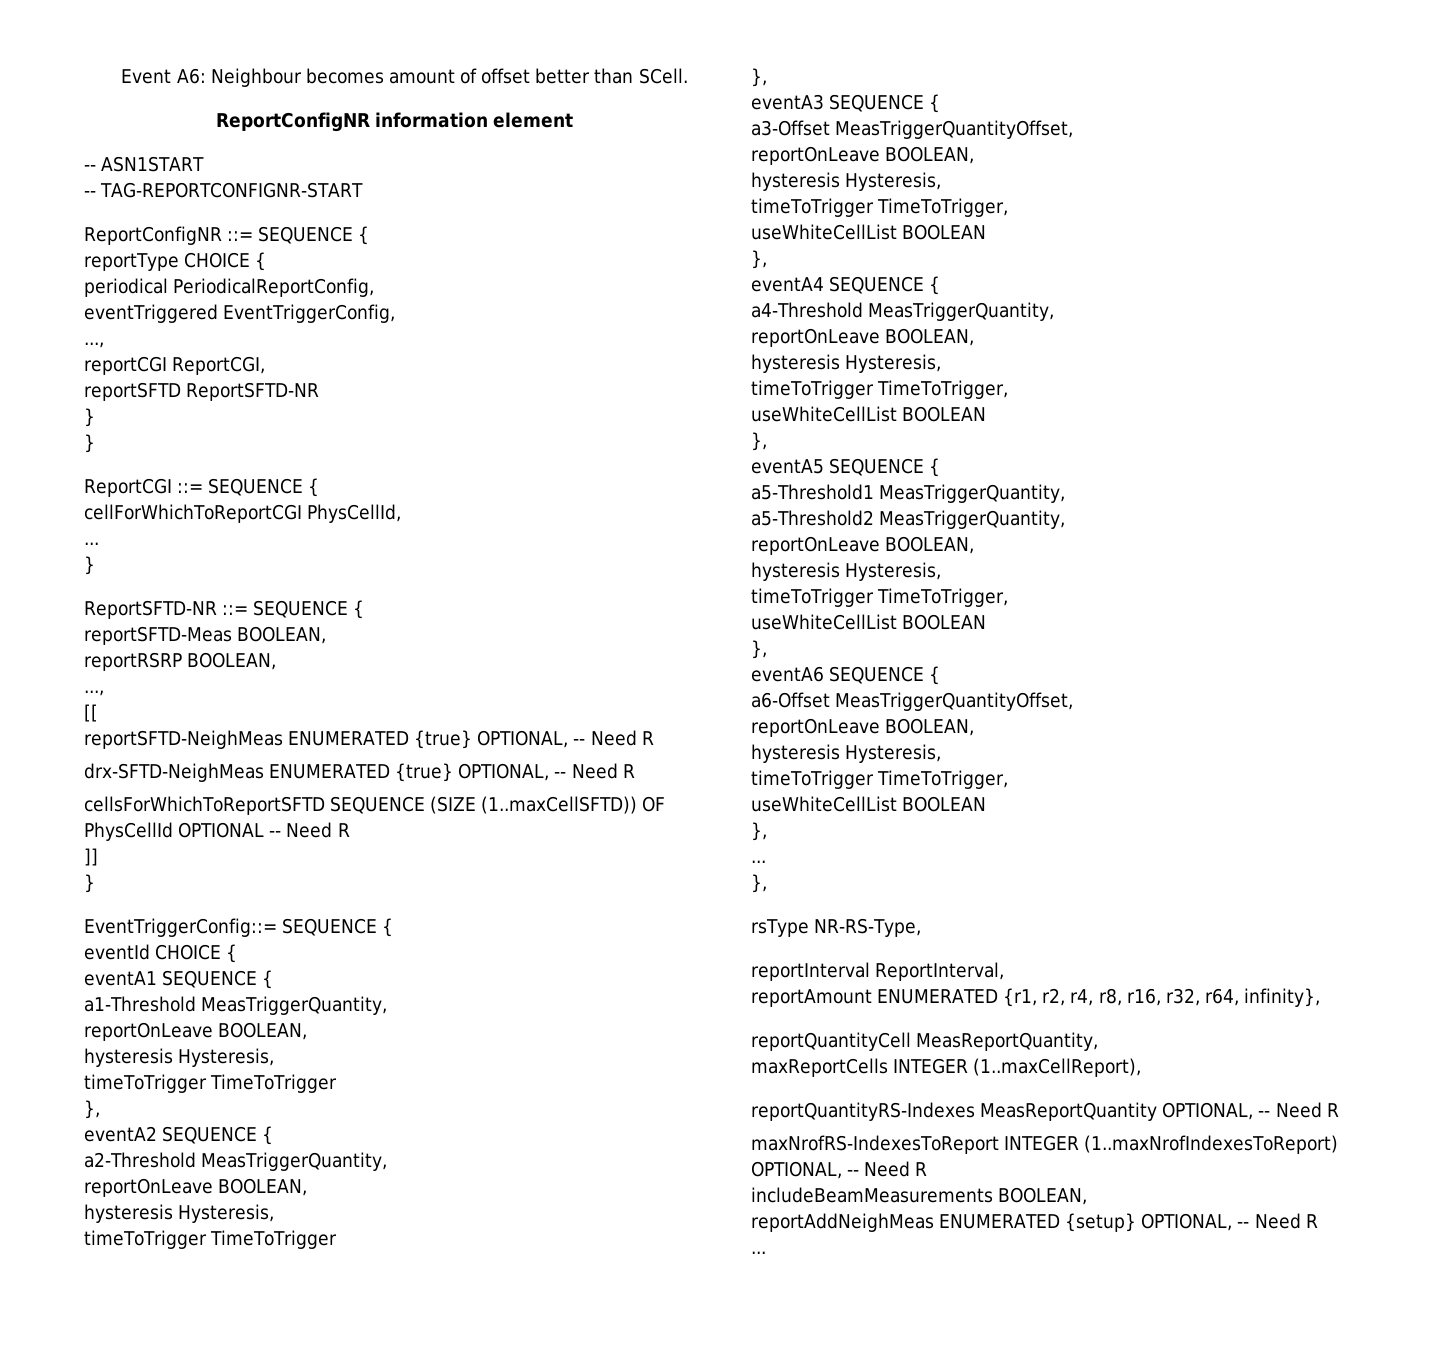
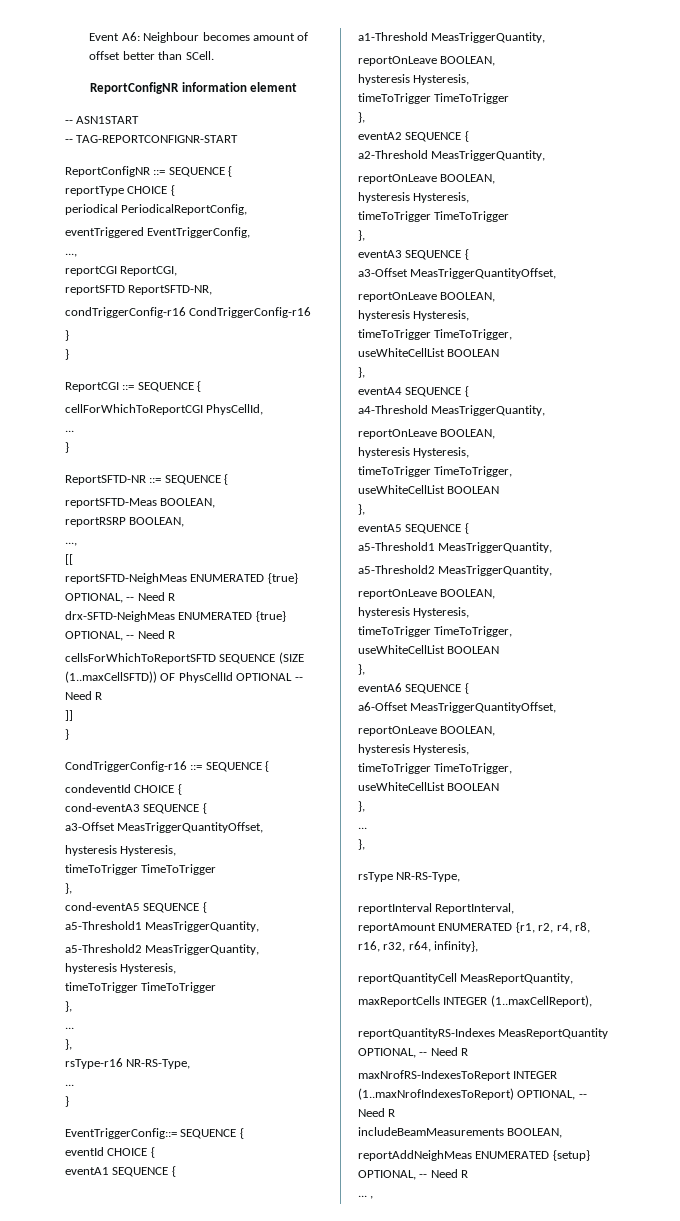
[186,382,320,401] ReportSFTD-NR -> [128,285,213,295] [65,307,312,318] ReportSFTD-NR, // condTriggerConfig-r16 CondTriggerConfig-r16
(95, 883) none -> [65,761,270,772] [65,784,182,795] [65,803,207,814] [65,822,264,833] [65,845,177,856] [65,864,217,875] [65,883,72,894] [65,902,207,913] [65,921,260,932] [65,944,260,955] [65,963,177,974] [65,982,217,993] [65,1001,72,1012] [65,1027,74,1029] [65,1039,72,1050] [65,1058,191,1069] [65,1084,74,1086] [65,1096,69,1107] // CondTriggerConfig-r16 ::= SEQUENCE { // condeventId CHOICE { // cond-eventA3 SEQUENCE { // a3-Offset MeasTriggerQuantityOffset, // hysteresis Hysteresis, // timeToTrigger TimeToTrigger // }, // cond-eventA5 SEQUENCE { // a5-Threshold1 MeasTriggerQuantity, // a5-Threshold2 MeasTriggerQuantity, // hysteresis Hysteresis, // timeToTrigger TimeToTrigger // }, // ... // }, // rsType-r16 NR-RS-Type, // ... // }
(766, 1252) none -> [370,1196,374,1199] ,

